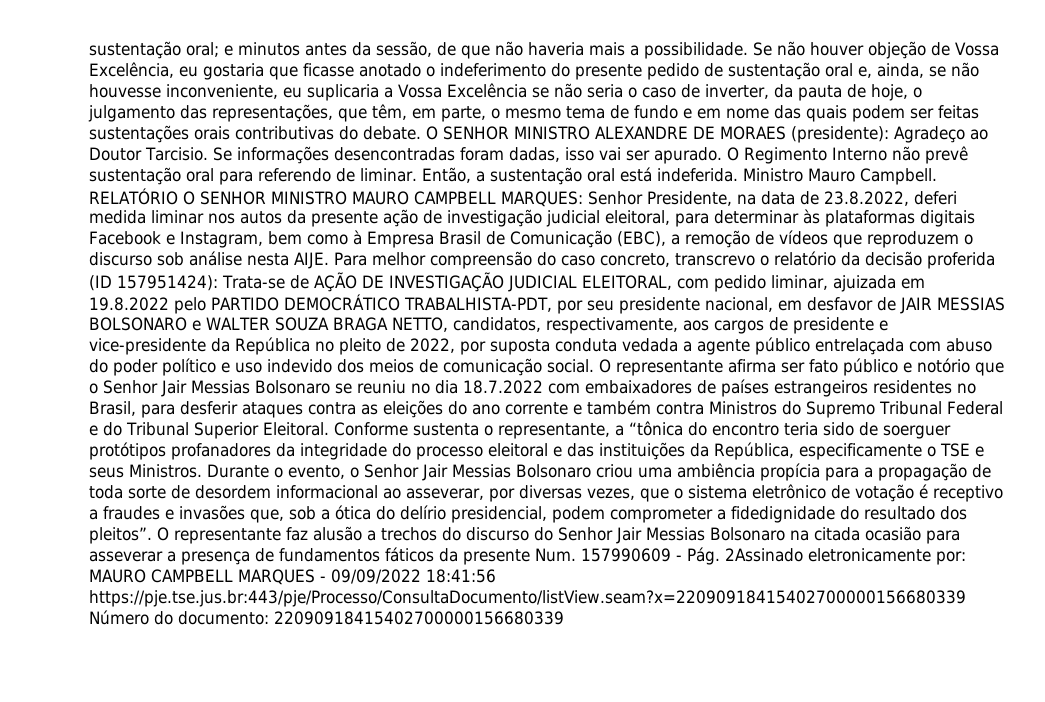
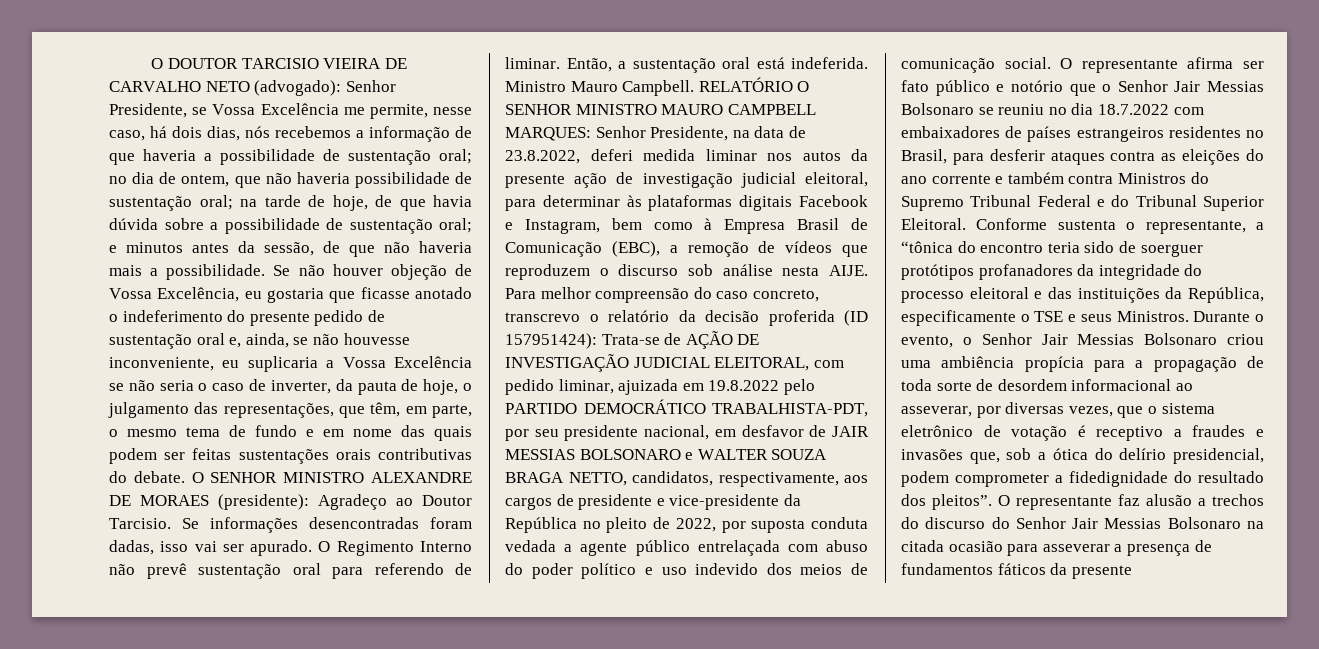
(89, 50) none -> [151,58,407,69] [109,80,396,96] [109,103,472,119] [109,126,472,142] [109,149,472,165] [109,172,472,188] [109,195,472,211] [109,218,343,234] O DOUTOR TARCISIO VIEIRA DE CARVALHO NETO (advogado): Senhor Presidente, se Vossa Excelência me permite, nesse caso, há dois dias, nós recebemos a informação de que haveria a possibilidade de sustentação oral; no dia de ontem, que não haveria possibilidade de sustentação oral; na tarde de hoje, de que havia dúvida sobre a possibilidade de
[535,547,966,565] [89,569,496,585] [89,590,966,607] [89,610,564,625] Num. 157990609 - Pág. 2Assinado eletronicamente por: MAURO CAMPBELL MARQUES - 09/09/2022 18:41:56 https://pje.tse.jus.br:443/pje/Processo/ConsultaDocumento/listView.seam?x=22090918415402700000156680339 Número do documento: 22090918415402700000156680339 -> (1132, 572) none

